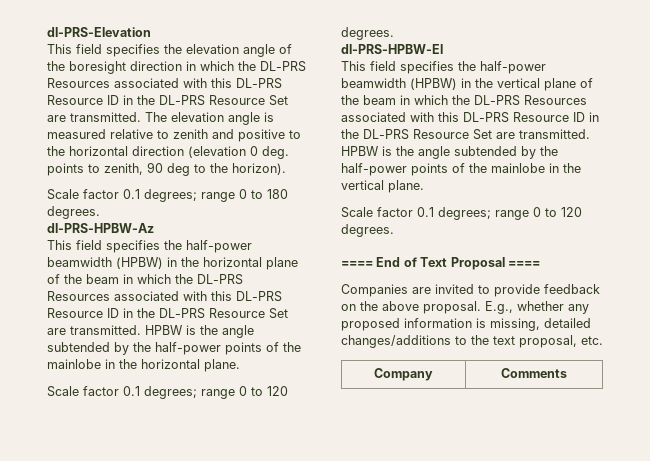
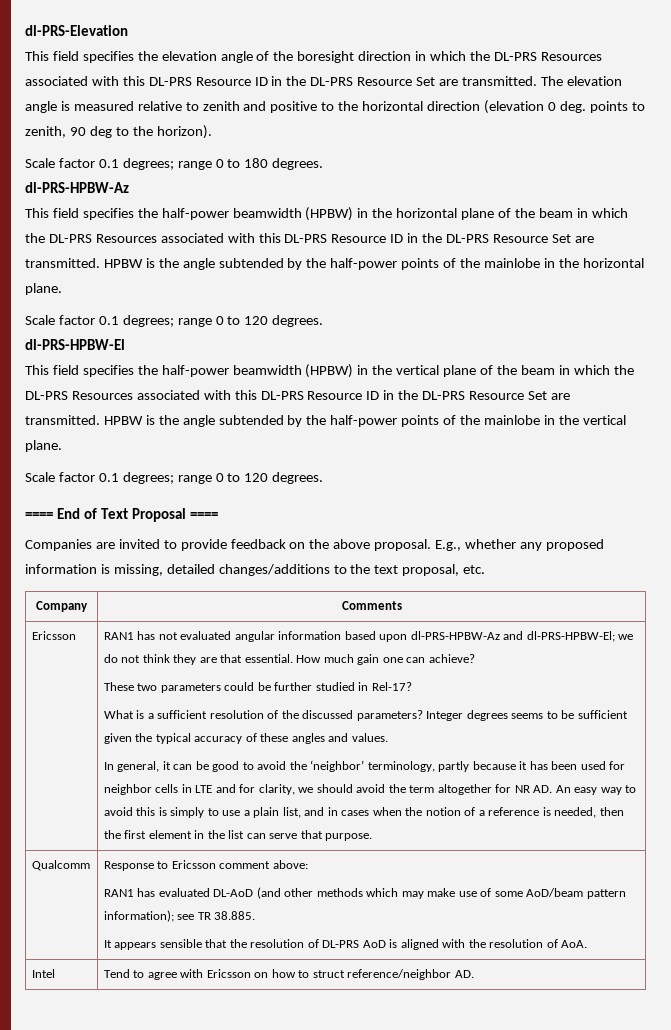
(567, 373) none -> [31,631,76,640] [103,631,634,642] [103,654,475,665] [103,682,412,693] [103,710,628,721] [103,733,388,744] [103,760,626,772] [103,784,637,795] [103,807,624,818] [103,830,373,841] [31,860,90,871] [103,860,308,871] [103,887,626,899] [103,910,256,922] [103,939,588,950] [31,969,55,978] [103,969,474,980] // Ericsson | RAN1 has not evaluated angular information based upon dl-PRS-HPBW-Az and dl-PRS-HPBW-El; we do not think they are that essential. How much gain one can achieve? // These two parameters could be further studied in Rel-17? // What is a sufficient resolution of the discussed parameters? Integer degrees seems to be sufficient given the typical accuracy of these angles and values. // In general, it can be good to avoid the ‘neighbor’ terminology, partly because it has been used for neighbor cells in LTE and for clarity, we should avoid the term altogether for NR AD. An easy way to avoid this is simply to use a plain list, and in cases when the notion of a reference is needed, then the first element in the list can serve that purpose. // Qualcomm | Response to Ericsson comment above: // RAN1 has evaluated DL-AoD (and other methods which may make use of some AoD/beam pattern information); see TR 38.885. // It appears sensible that the resolution of DL-PRS AoD is aligned with the resolution of AoA. // Intel | Tend to agree with Ericsson on how to struct reference/neighbor AD.

